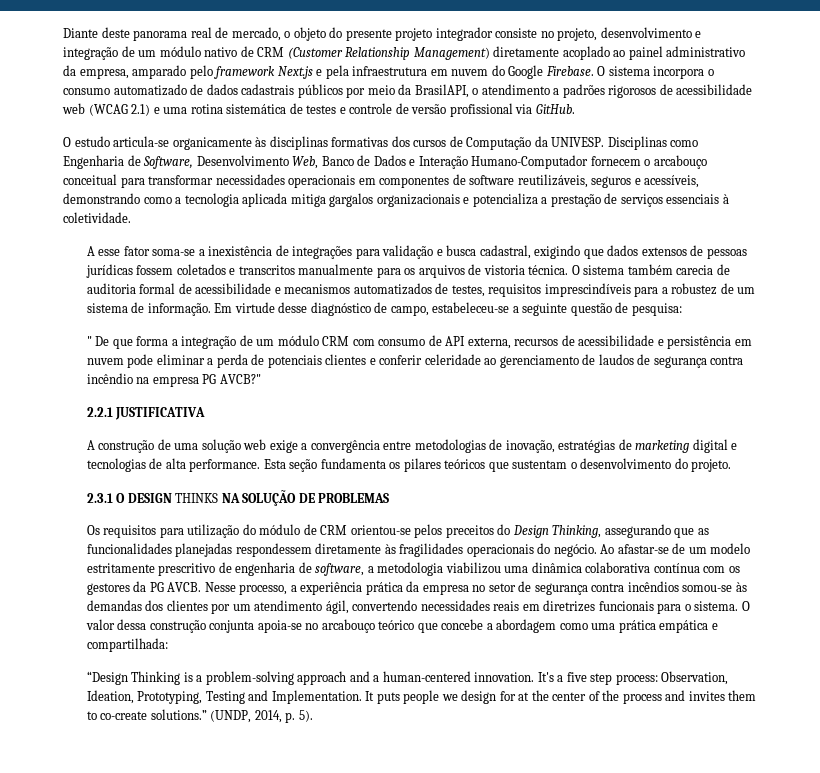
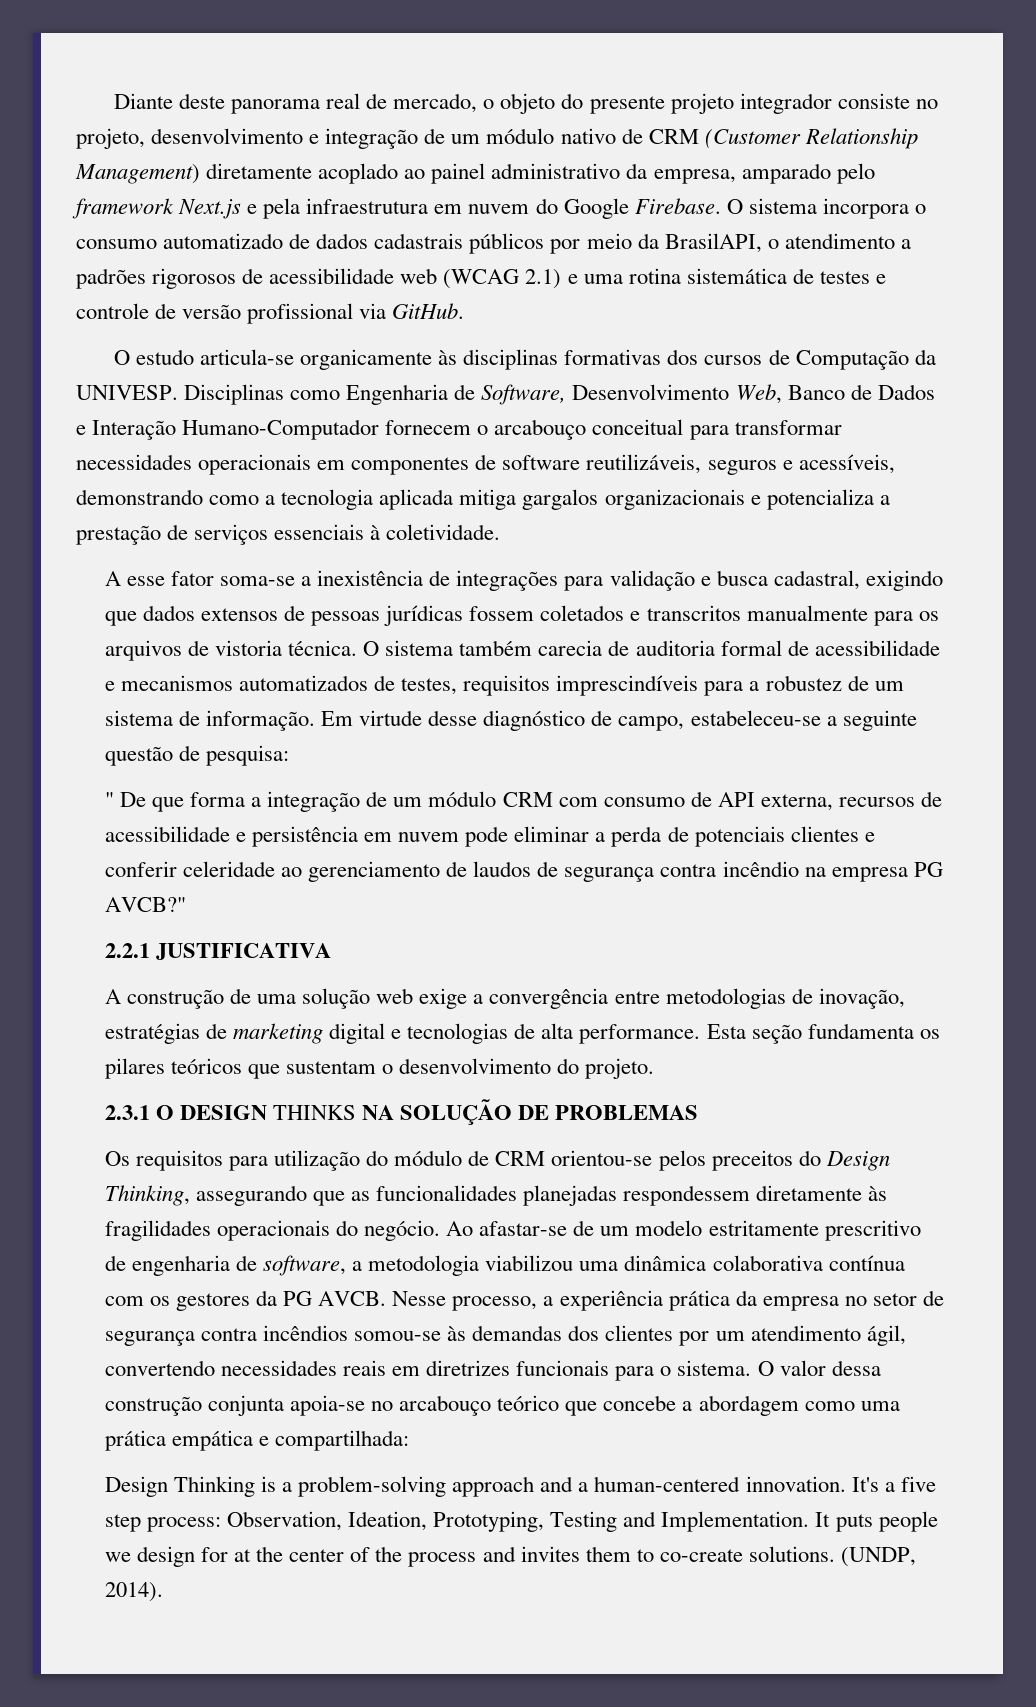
[86,671,128,685] “Design -> [104,1476,168,1497] Design
[150,709,313,723] solutions.” (UNDP, 2014, p. 5). -> [748,1546,916,1567] [104,1582,163,1602] solutions. (UNDP, 2014).

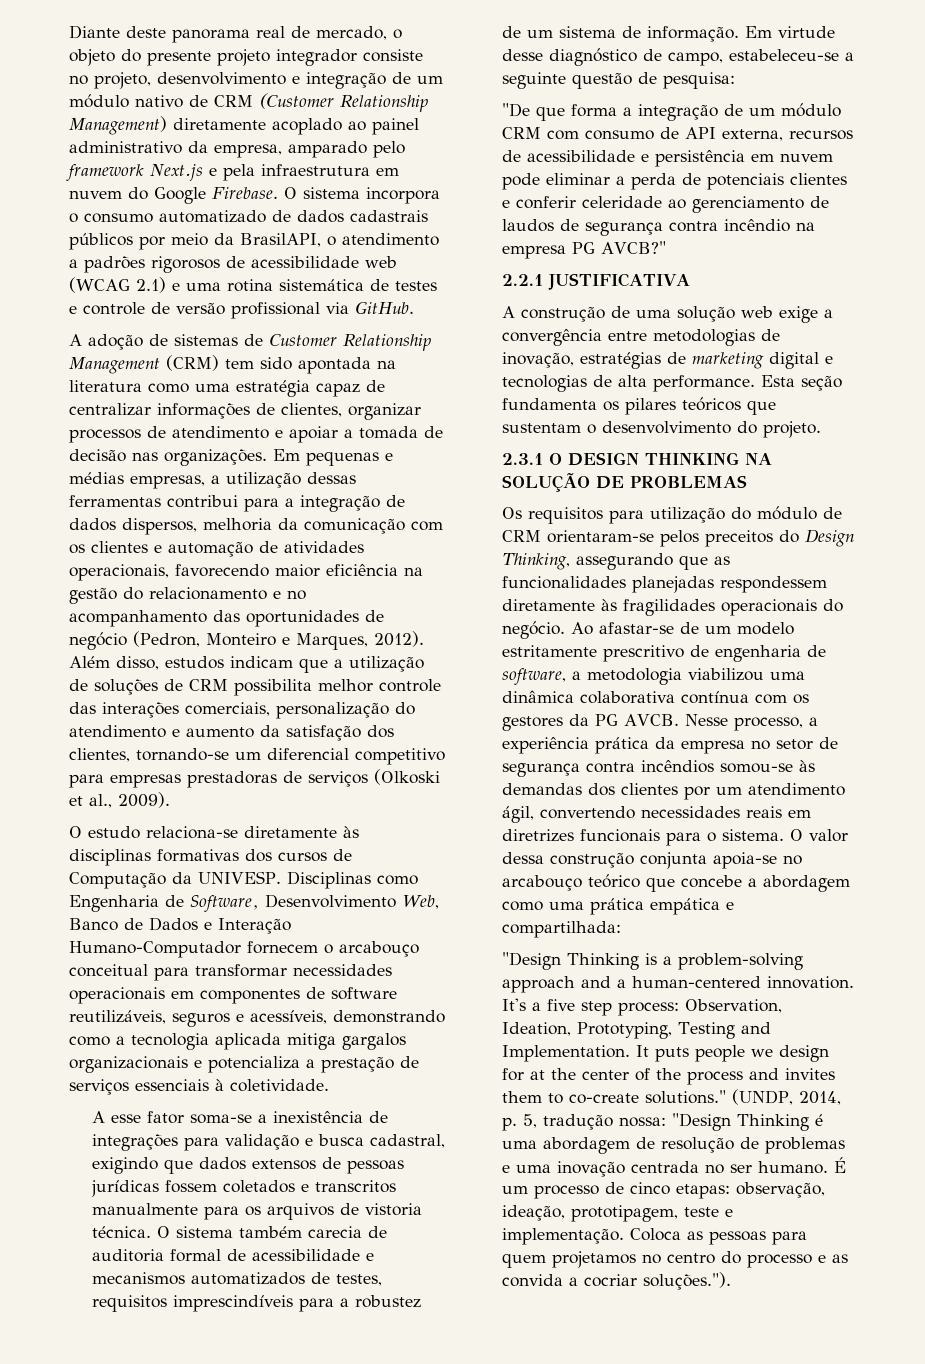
(465, 311) none -> [69,334,431,351] [69,355,396,374] [69,380,385,397] [69,403,421,420] [69,426,443,443] [69,449,393,466] [69,472,356,489] [69,495,405,512] [69,518,443,535] [69,541,364,557] [69,564,423,581] [69,587,306,604] [69,610,384,627] [69,631,424,650] [69,656,424,673] [69,679,441,696] [69,702,415,719] [69,725,394,741] [69,748,445,765] [69,769,440,788] [69,792,170,808] // A adoção de sistemas de Customer Relationship Management (CRM) tem sido apontada na literatura como uma estratégia capaz de centralizar informações de clientes, organizar processos de atendimento e apoiar a tomada de decisão nas organizações. Em pequenas e médias empresas, a utilização dessas ferramentas contribui para a integração de dados dispersos, melhoria da comunicação com os clientes e automação de atividades operacionais, favorecendo maior eficiência na gestão do relacionamento e no acompanhamento das oportunidades de negócio (Pedron, Monteiro e Marques, 2012). Além disso, estudos indicam que a utilização de soluções de CRM possibilita melhor controle das interações comerciais, personalização do atendimento e aumento da satisfação dos clientes, tornando-se um diferencial competitivo para empresas prestadoras de serviços (Olkoski et al., 2009).
[199,349,433,370] articula-se organicamente -> [146,826,337,839] relaciona-se diretamente
[104,792,146,807] " De -> [502,103,531,117] "De
[273,1105,357,1120] THINKS -> [645,452,740,465] THINKING
[551,1150,653,1166] orientou-se -> [547,530,655,543] orientaram-se
[104,1476,168,1497] Design -> [502,952,562,970] "Design
[748,1546,916,1567] [104,1582,163,1602] solutions. (UNDP, 2014). -> [645,1089,842,1105] [502,1113,824,1131] [502,1137,846,1154] [502,1157,847,1177] [502,1182,826,1199] [502,1205,734,1222] [502,1228,808,1245] [502,1251,849,1268] [502,1272,732,1290] solutions." (UNDP, 2014, p. 5, tradução nossa: "Design Thinking é uma abordagem de resolução de problemas e uma inovação centrada no ser humano. É um processo de cinco etapas: observação, ideação, prototipagem, teste e implementação. Coloca as pessoas para quem projetamos no centro do processo e as convida a cocriar soluções.").

